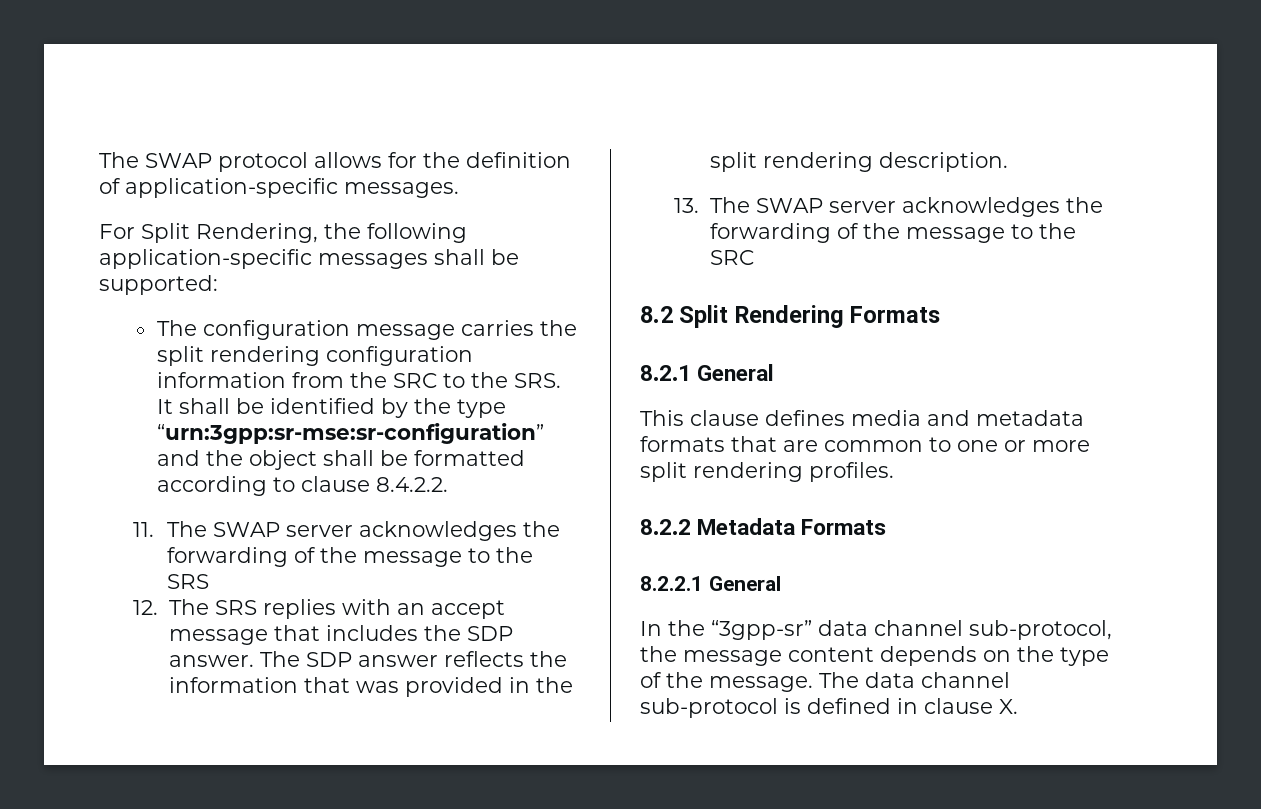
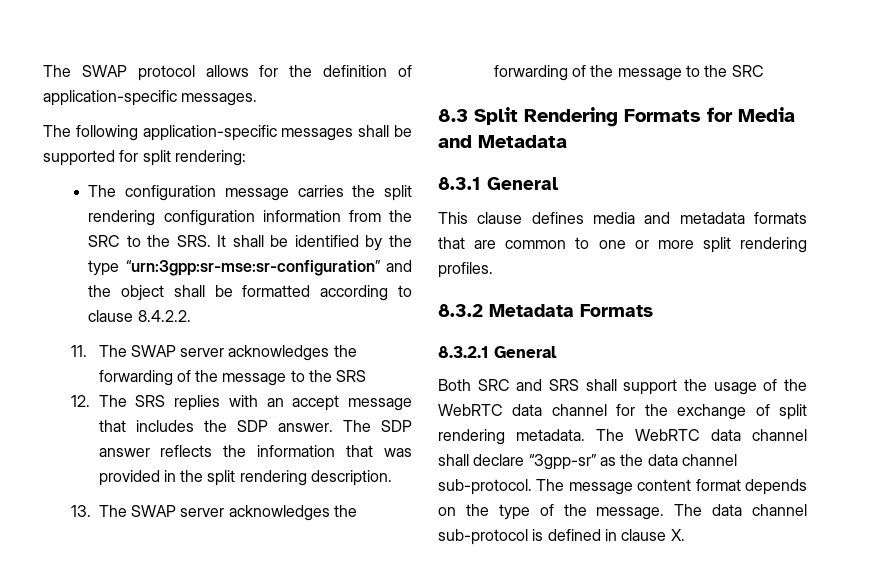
[99,223,361,243] For Split Rendering, the -> [43,125,71,137] The
[99,275,218,295] supported: -> [43,150,246,166] supported for split rendering:
[640,306,673,323] 8.2 -> [438,109,468,122] 8.3
[640,365,691,381] // 8.2.1 -> [707,107,795,122] [438,135,567,148] [438,177,481,190] for Media and Metadata // 8.3.1
[640,519,691,535] 8.2.2 -> [438,304,483,317] 8.3.2
[640,576,781,591] [640,620,1112,640] [640,646,677,662] 8.2.2.1 General // In the “3gpp-sr” data channel sub-protocol, the -> [438,346,557,358] [438,379,807,395] [438,404,807,420] [438,429,807,445] [438,454,737,470] [438,479,565,495] 8.3.2.1 General // Both SRC and SRS shall support the usage of the WebRTC data channel for the exchange of split rendering metadata. The WebRTC data channel shall declare “3gpp-sr” as the data channel sub-protocol. The
(874, 654) none -> [695,479,741,491] format

